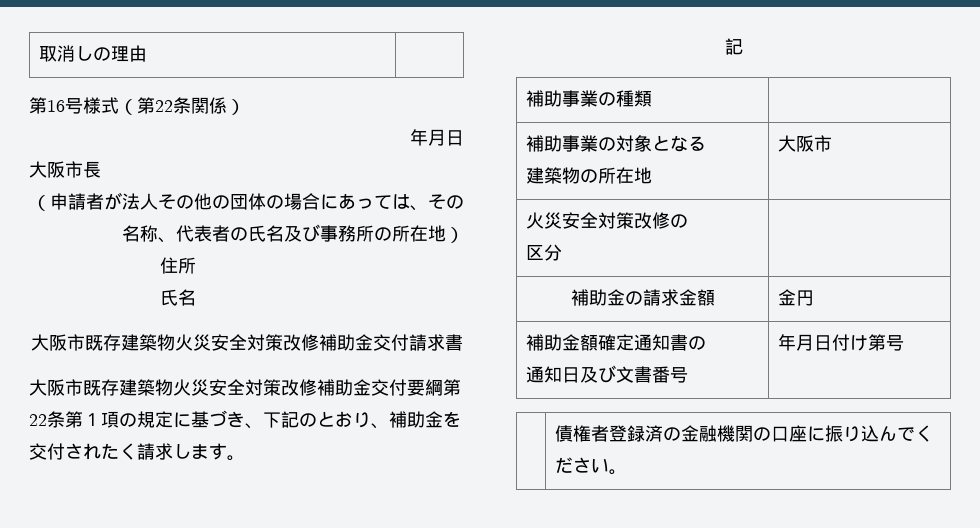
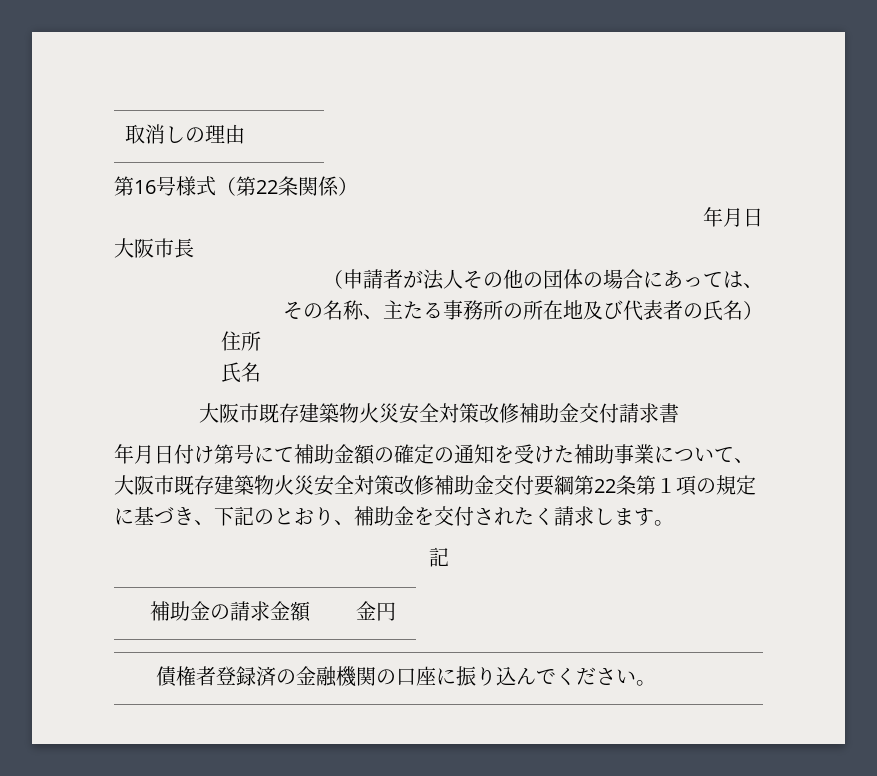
(428, 208) none -> (763, 285) //
[176,224,446,242] 代表者の氏名及び事務所の所在地 -> [383,300,743,321] 主たる事務所の所在地及び代表者の氏名
(463, 342) none -> [114,444,754,465] 年月日付け第号にて補助金額の確定の通知を受けた補助事業について、
[526,90,653,107] [526,135,707,152] [526,167,653,184] [778,135,833,152] [526,212,689,229] [526,244,563,261] // 補助事業の種類 | // 補助事業の対象となる // 建築物の所在地 | 大阪市 // 火災安全対策改修の // 区分 | -> (449, 557) none
[526,334,707,351] [526,365,689,383] [778,334,905,351] // 補助金額確定通知書の // 通知日及び文書番号 | 年月日付け第号 -> (396, 611) none

